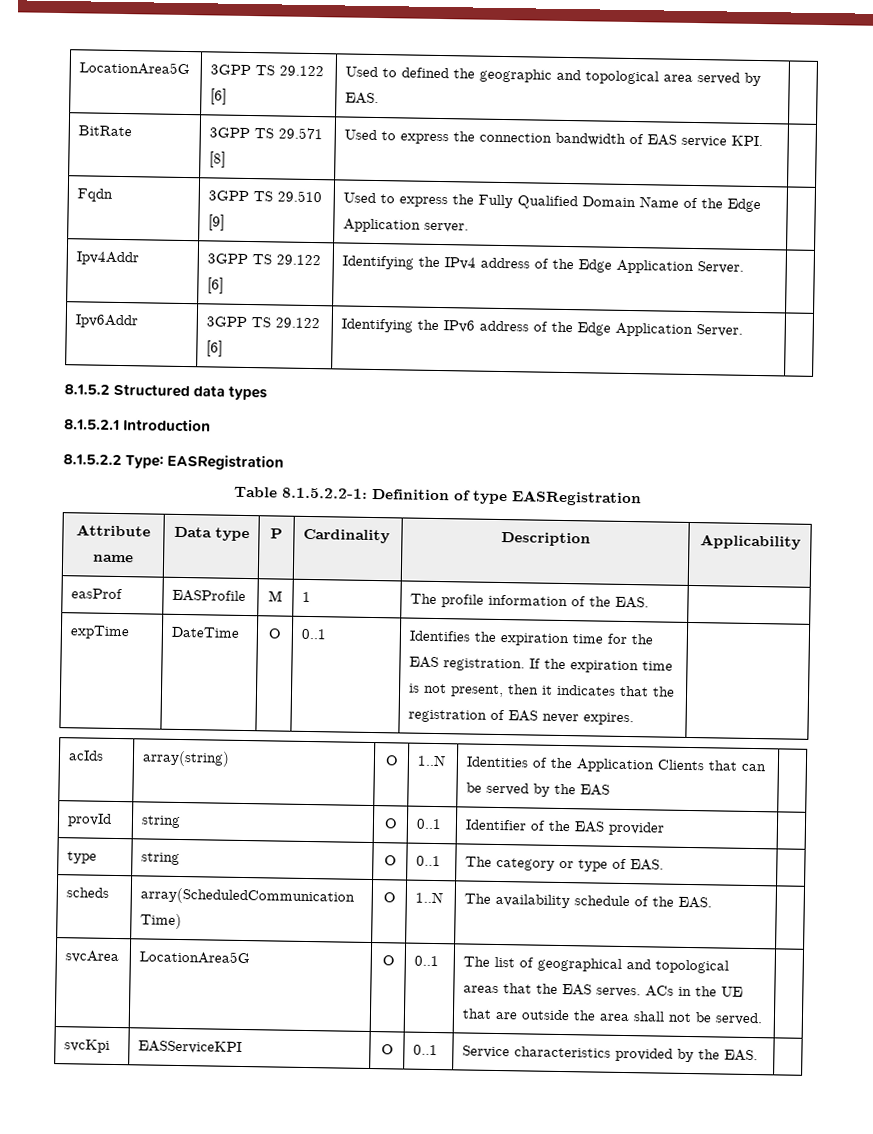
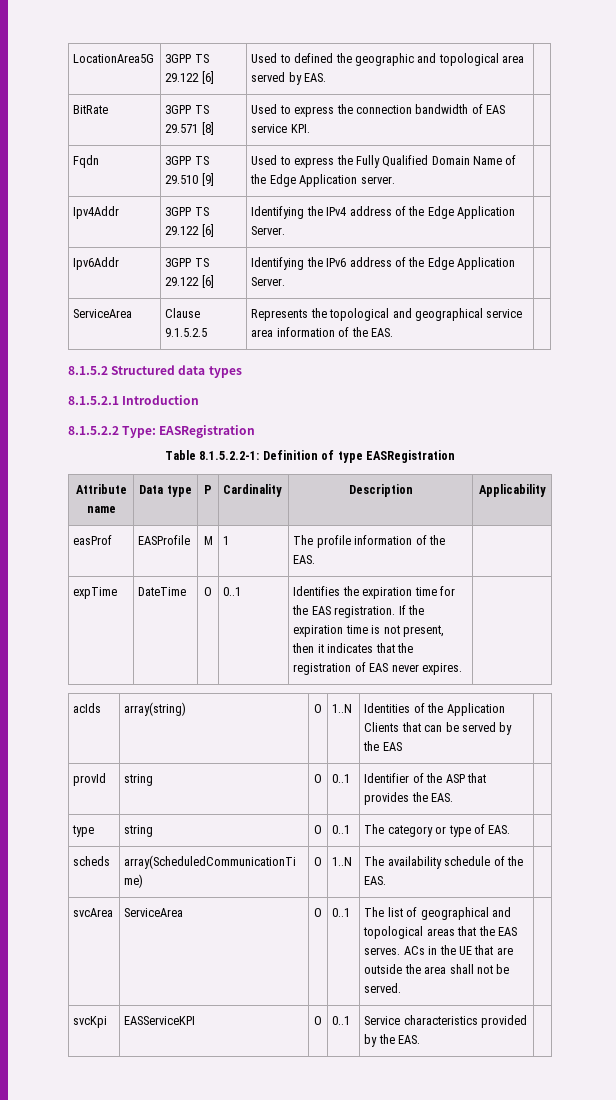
(744, 330) none -> [73,309,133,318] [165,308,201,318] [165,328,208,337] [251,308,523,321] [251,327,393,337] // ServiceArea | Clause 9.1.5.2.5 | Represents the topological and geographical service area information of the EAS. |
[574,821,666,836] EAS provider -> [445,773,486,783] [364,792,454,805] ASP that provides the EAS.
[139,950,251,965] LocationArea5G -> [124,908,184,917] ServiceArea

